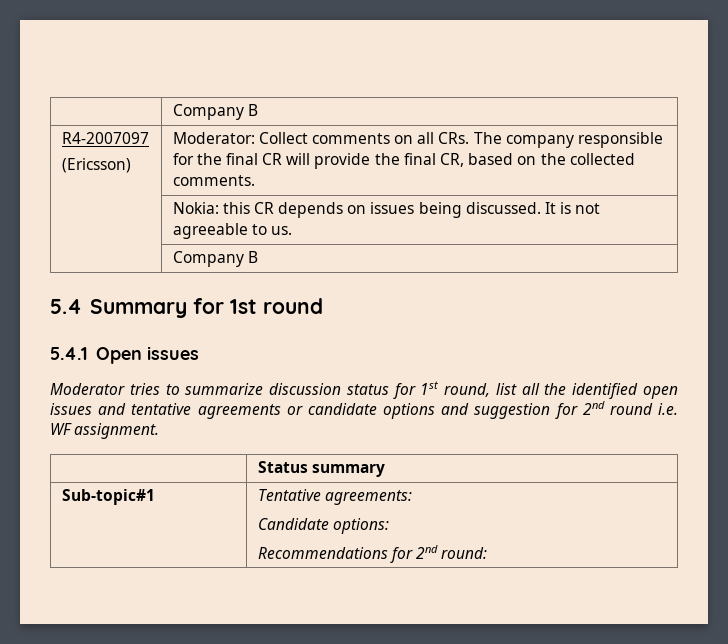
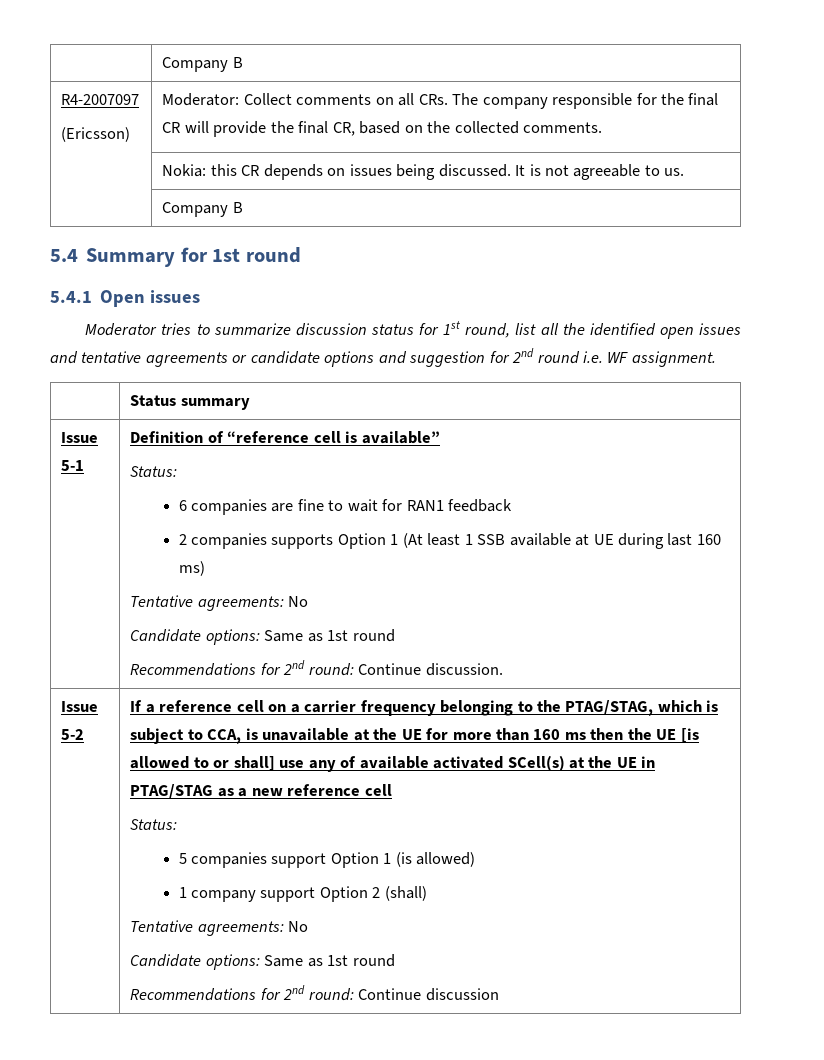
[61,489,155,505] [257,489,412,505] [257,518,389,534] [257,545,488,563] Sub-topic#1 | Tentative agreements: // Candidate options: // Recommendations for 2nd round: -> [61,432,99,443] [61,460,85,471] [130,431,440,444] [130,466,178,477] [178,499,513,515] [178,533,721,549] [178,561,205,576] [130,595,309,611] [130,629,395,645] [130,660,503,676] [61,701,99,712] [61,729,85,740] [130,700,719,716] [130,728,699,744] [130,755,656,772] [130,784,392,799] [130,819,178,830] [178,852,476,868] [178,886,427,902] [130,920,309,936] [130,954,395,970] [130,985,499,1001] Issue 5-1 | Definition of “reference cell is available” // Status: // 6 companies are fine to wait for RAN1 feedback // 2 companies supports Option 1 (At least 1 SSB available at UE during last 160 ms) // Tentative agreements: No // Candidate options: Same as 1st round // Recommendations for 2nd round: Continue discussion. // Issue 5-2 | If a reference cell on a carrier frequency belonging to the PTAG/STAG, which is subject to CCA, is unavailable at the UE for more than 160 ms then the UE [is allowed to or shall] use any of available activated SCell(s) at the UE in PTAG/STAG as a new reference cell // Status: // 5 companies support Option 1 (is allowed) // 1 company support Option 2 (shall) // Tentative agreements: No // Candidate options: Same as 1st round // Recommendations for 2nd round: Continue discussion

